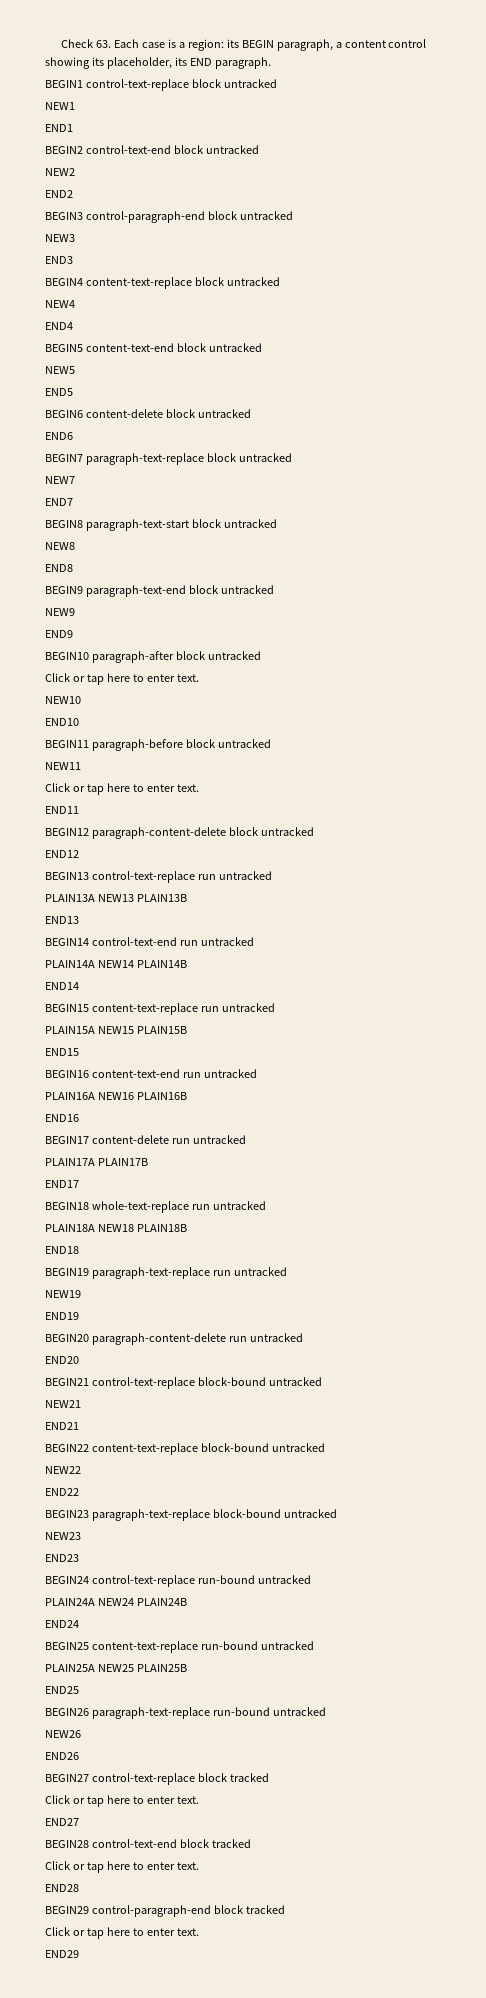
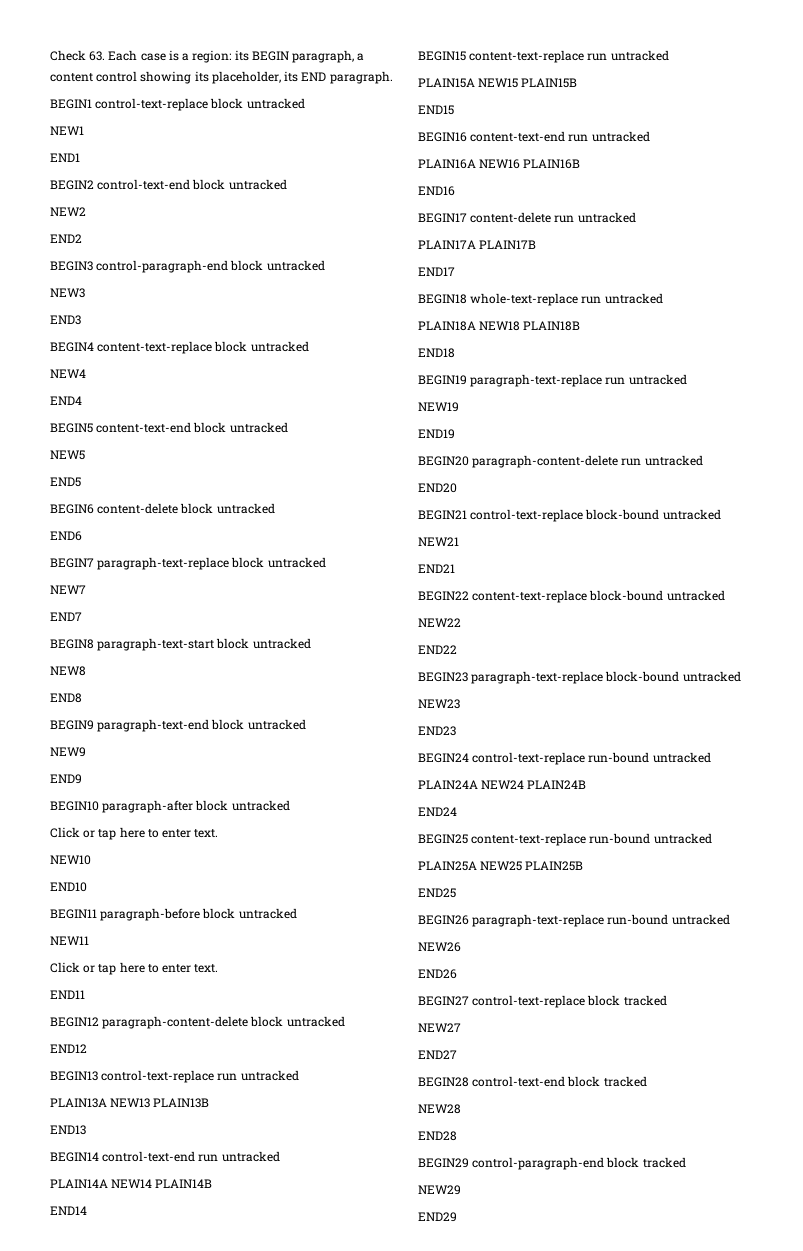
[45,1795,199,1807] Click or tap here to enter text. -> [418,1023,461,1032] NEW27
[45,1861,199,1873] Click or tap here to enter text. -> [418,1104,461,1114] NEW28
[45,1927,199,1939] Click or tap here to enter text. -> [418,1185,461,1195] NEW29

